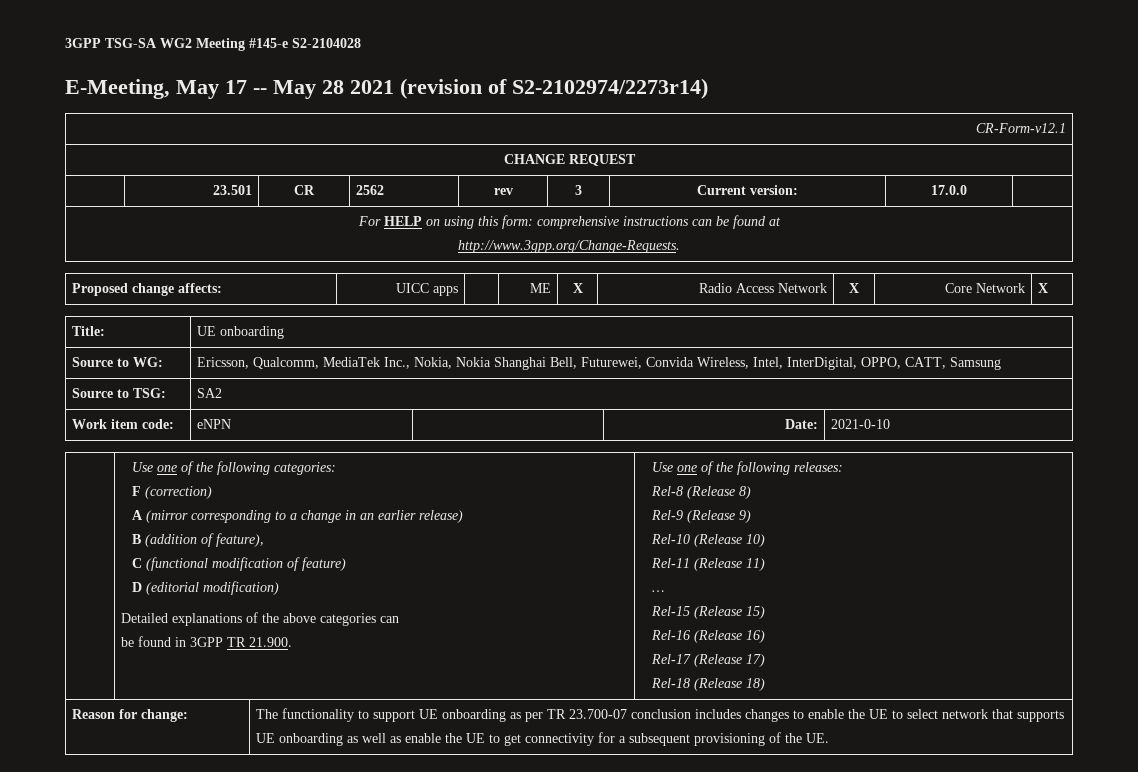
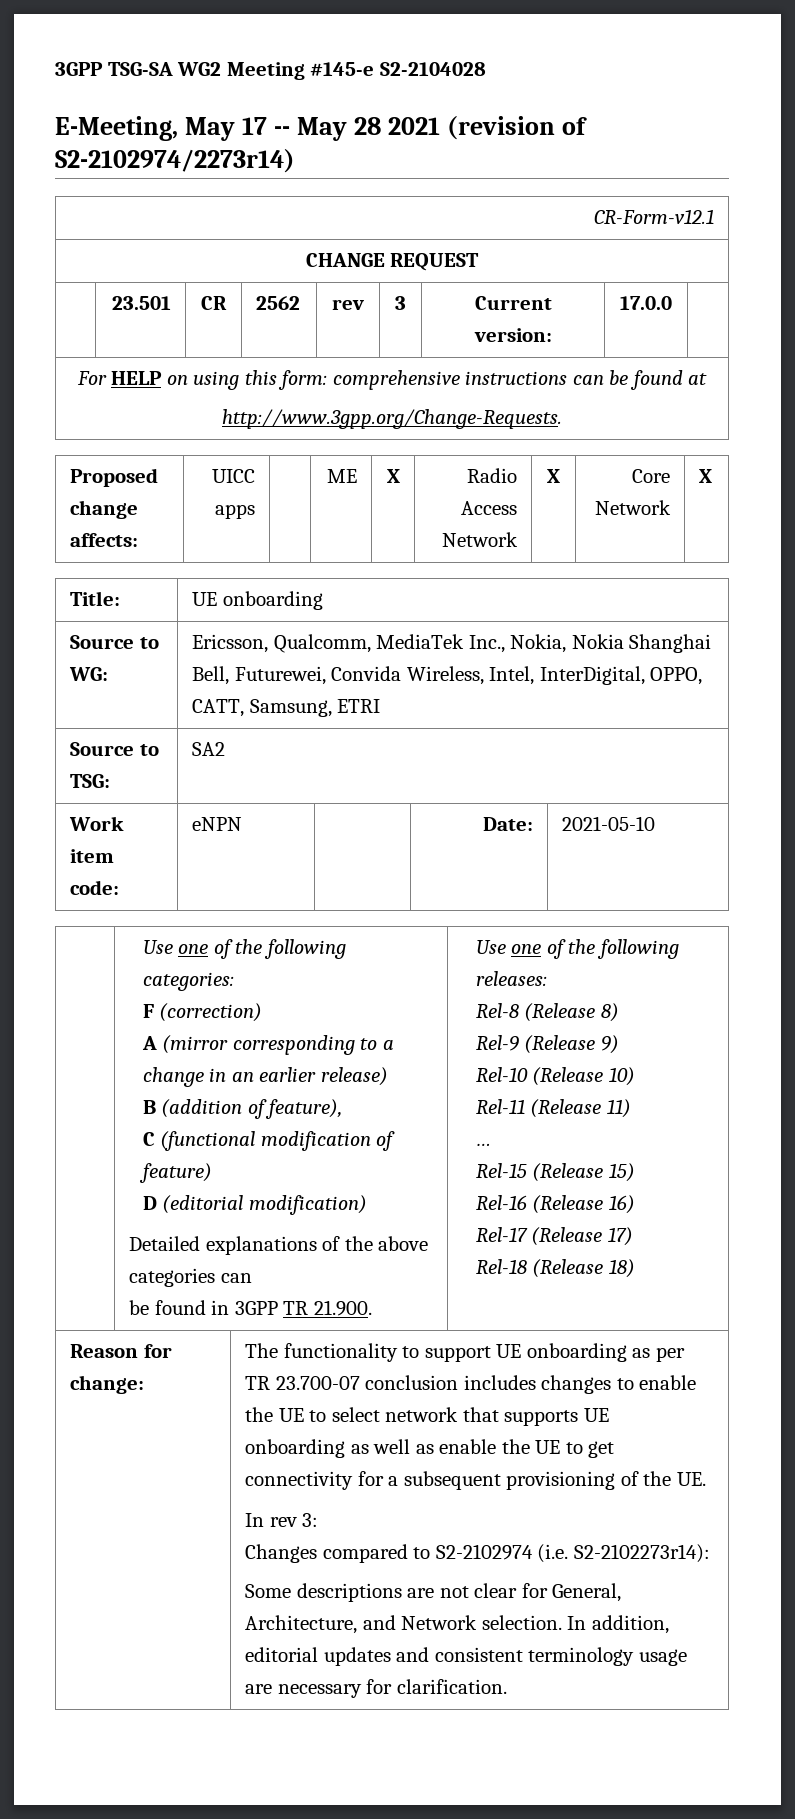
[950,357,1002,370] Samsung -> [249,699,381,717] Samsung, ETRI
[831,419,891,429] 2021-0-10 -> [561,816,655,831] 2021-05-10
(830, 738) none -> [244,1513,319,1527] [244,1544,710,1563] [244,1583,622,1602] [244,1615,669,1634] [244,1647,687,1666] [244,1679,507,1698] // In rev 3: // Changes compared to S2-2102974 (i.e. S2-2102273r14): // Some descriptions are not clear for General, Architecture, and Network selection. In addition, editorial updates and consistent terminology usage are necessary for clarification.

